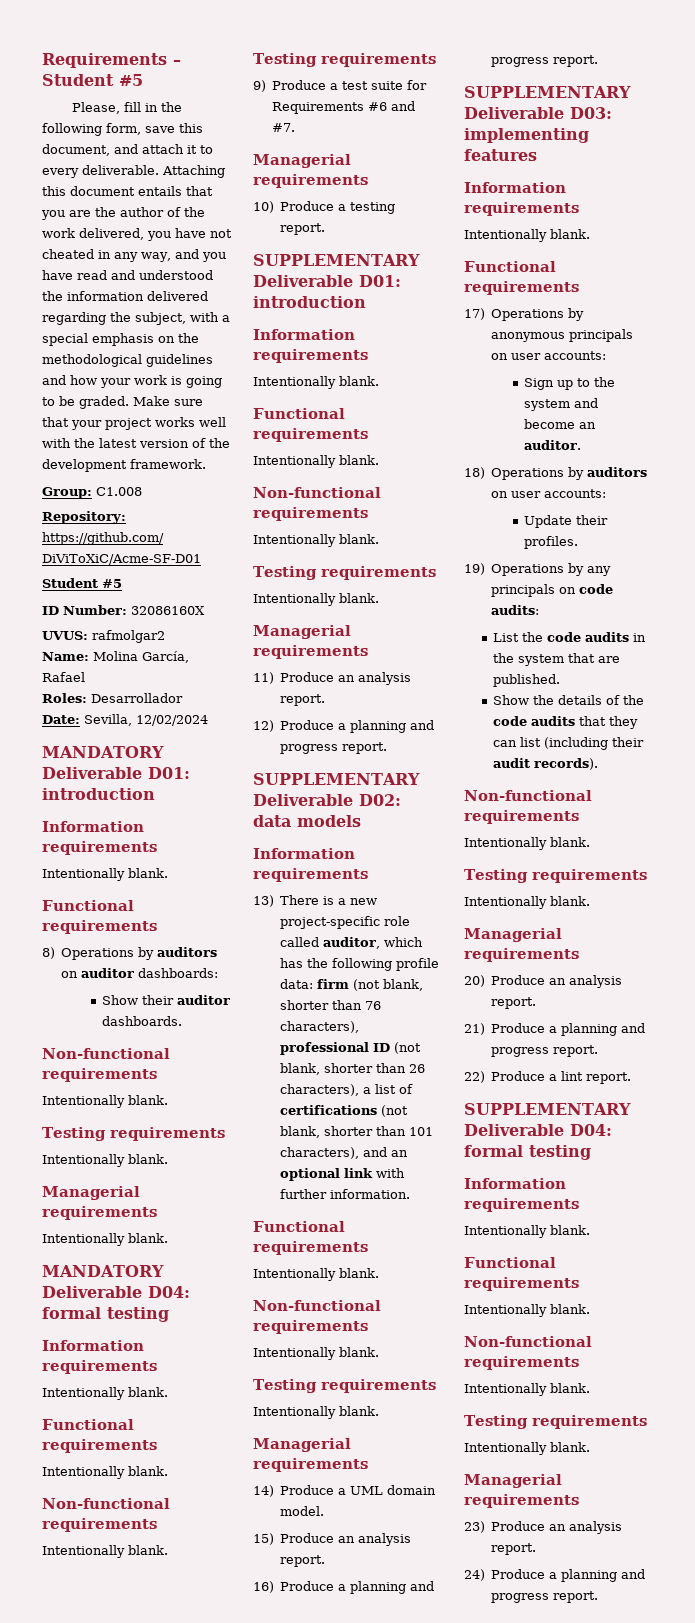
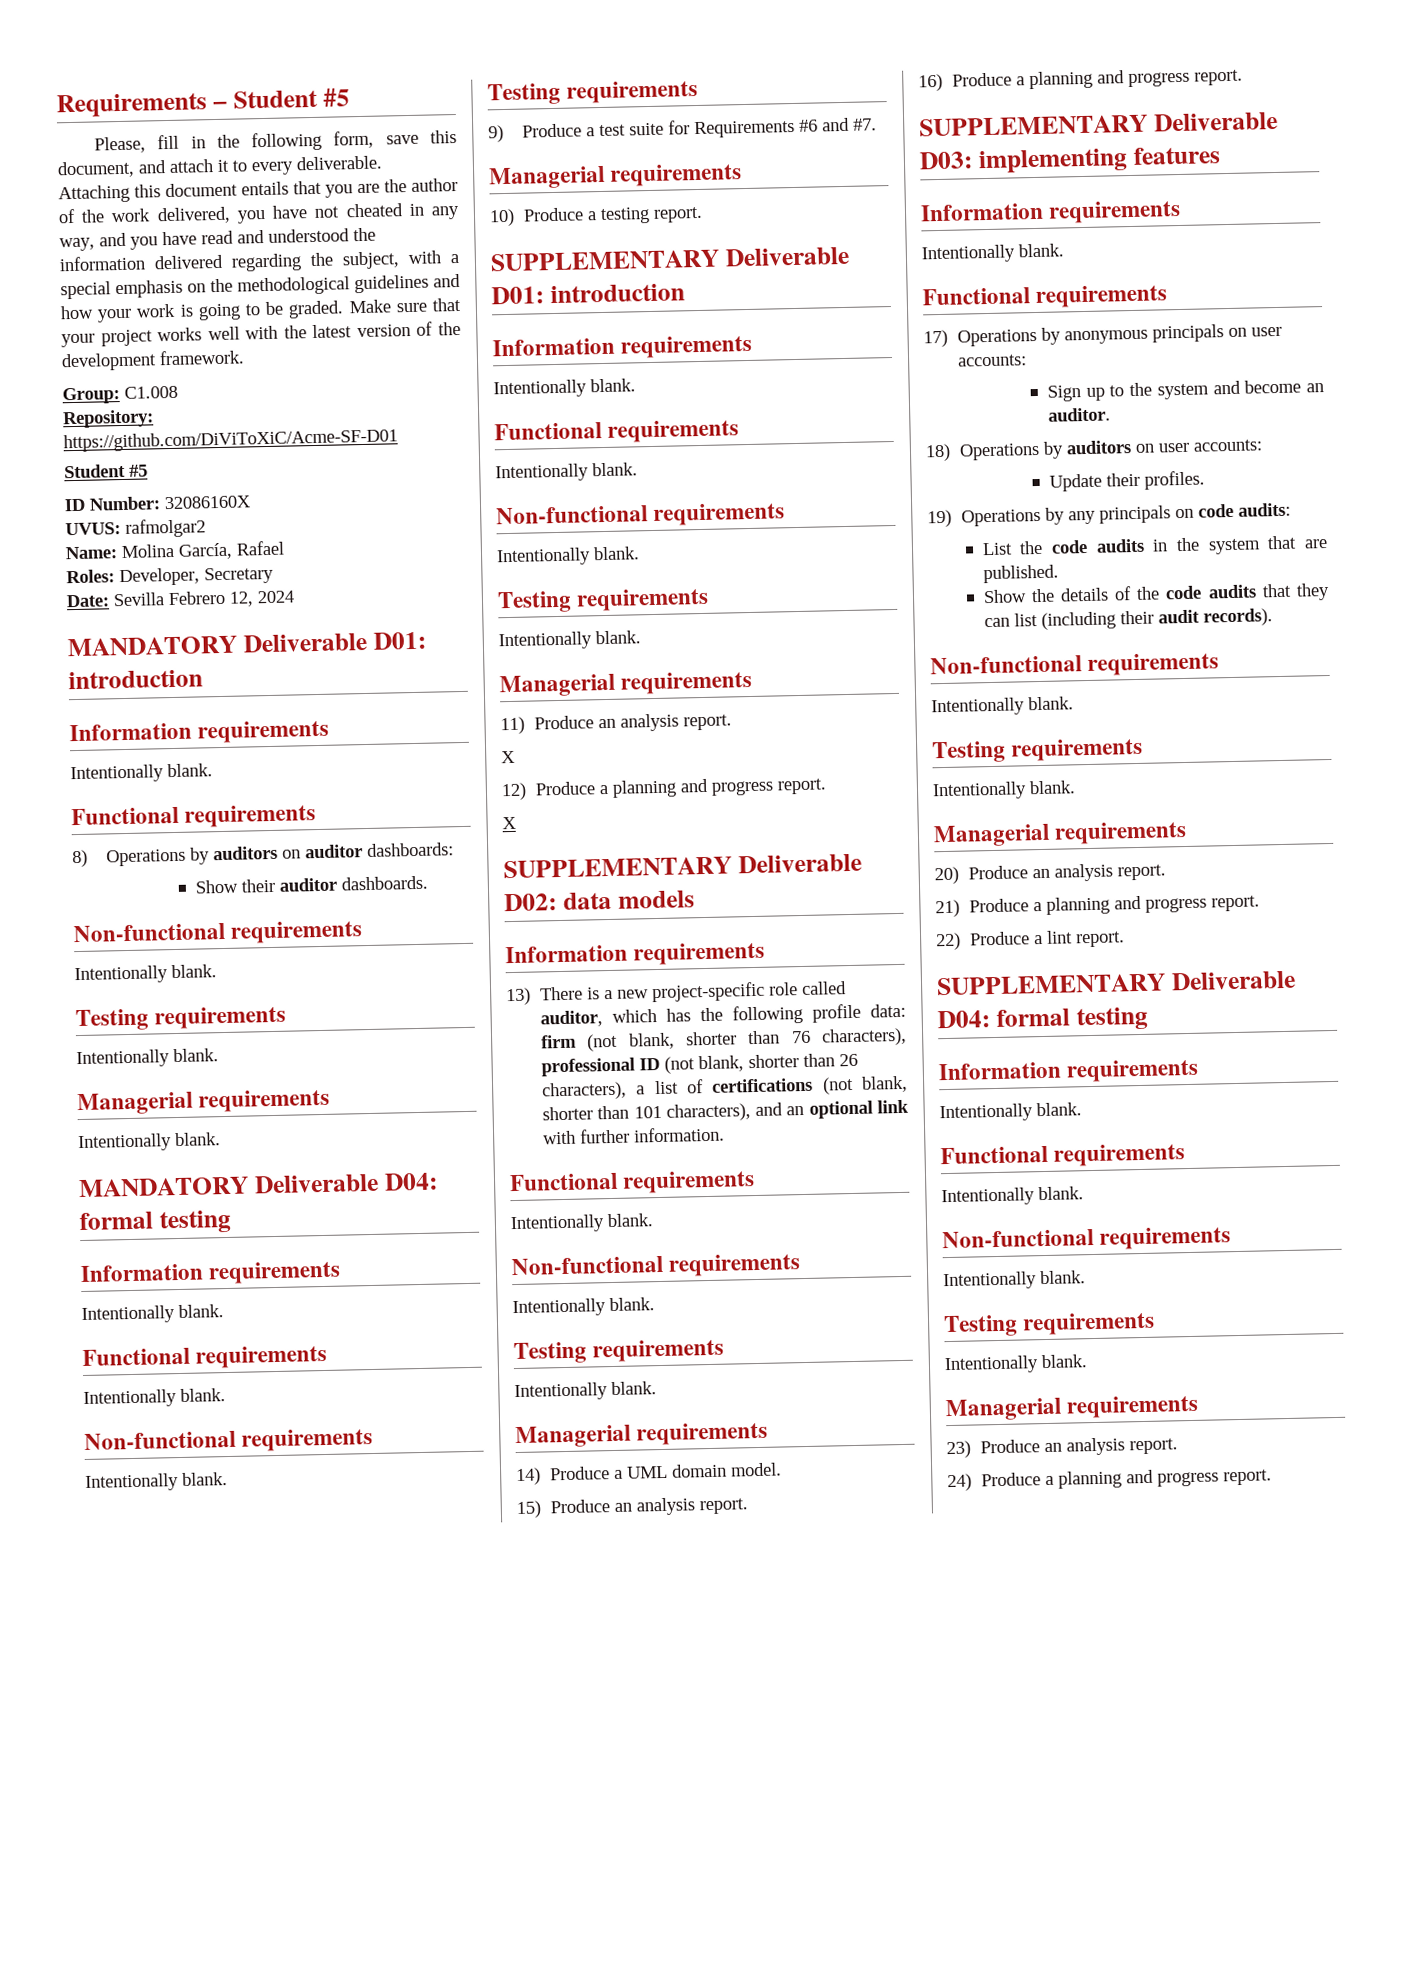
[91,693,183,703] Desarrollador -> [119,566,274,587] Developer, Secretary
[84,714,208,726] Sevilla, 12/02/2024 -> [113,590,294,607] Sevilla Febrero 12, 2024
(326, 700) none -> [501,750,516,764] // X
(388, 748) none -> [502,816,517,830] // X

